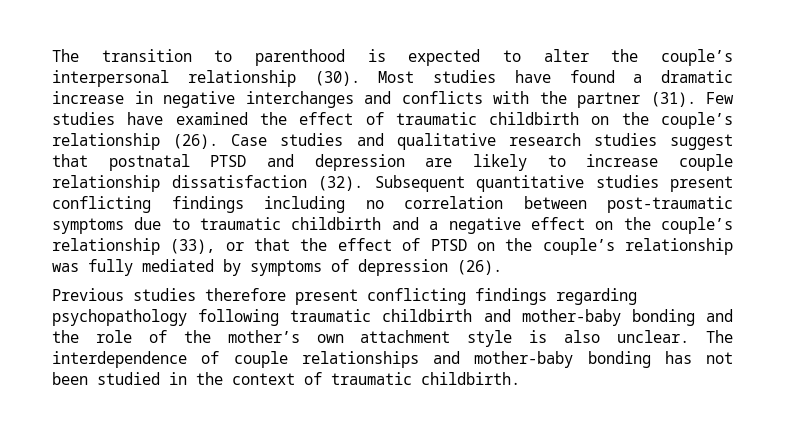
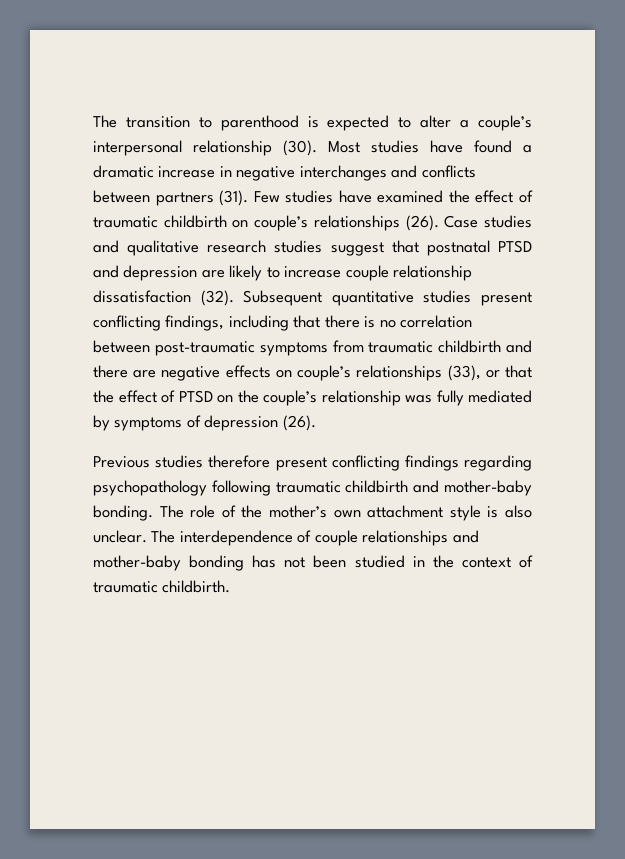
[611,49,639,62] the -> [460,120,470,128] a
[493,91,640,108] with the partner -> [93,190,214,206] between partners
[621,112,733,129] [52,133,160,150] the couple’s relationship -> [254,215,400,231] couple’s relationships
[171,196,345,213] findings including -> [165,315,376,331] findings, including that there is
[134,217,734,234] [52,238,160,255] due to traumatic childbirth and a negative effect on the couple’s relationship -> [332,340,532,353] [93,365,443,381] from traumatic childbirth and there are negative effects on couple’s relationships
[631,309,733,326] [52,330,79,343] bonding and the -> [93,505,184,521] bonding. The

